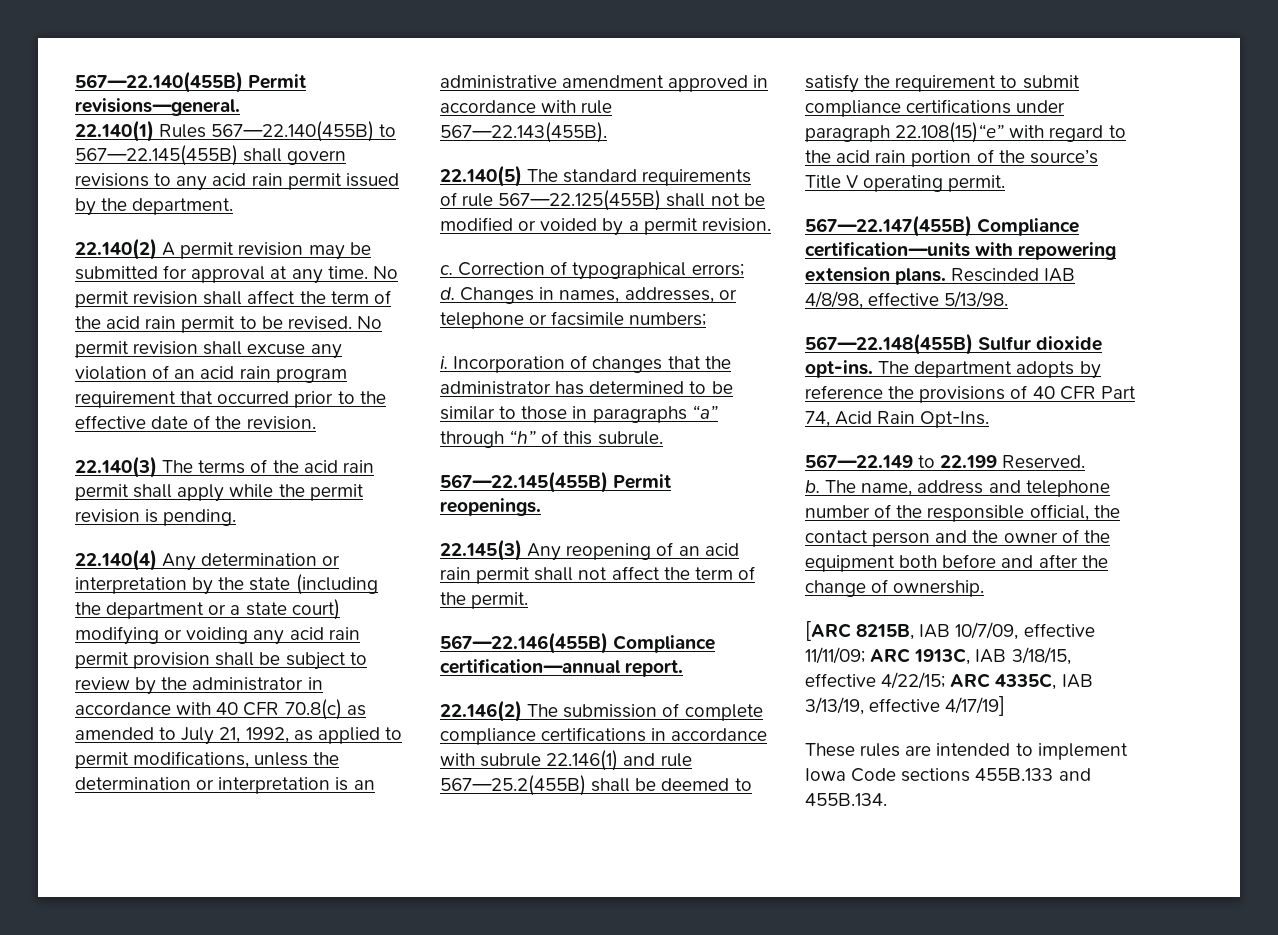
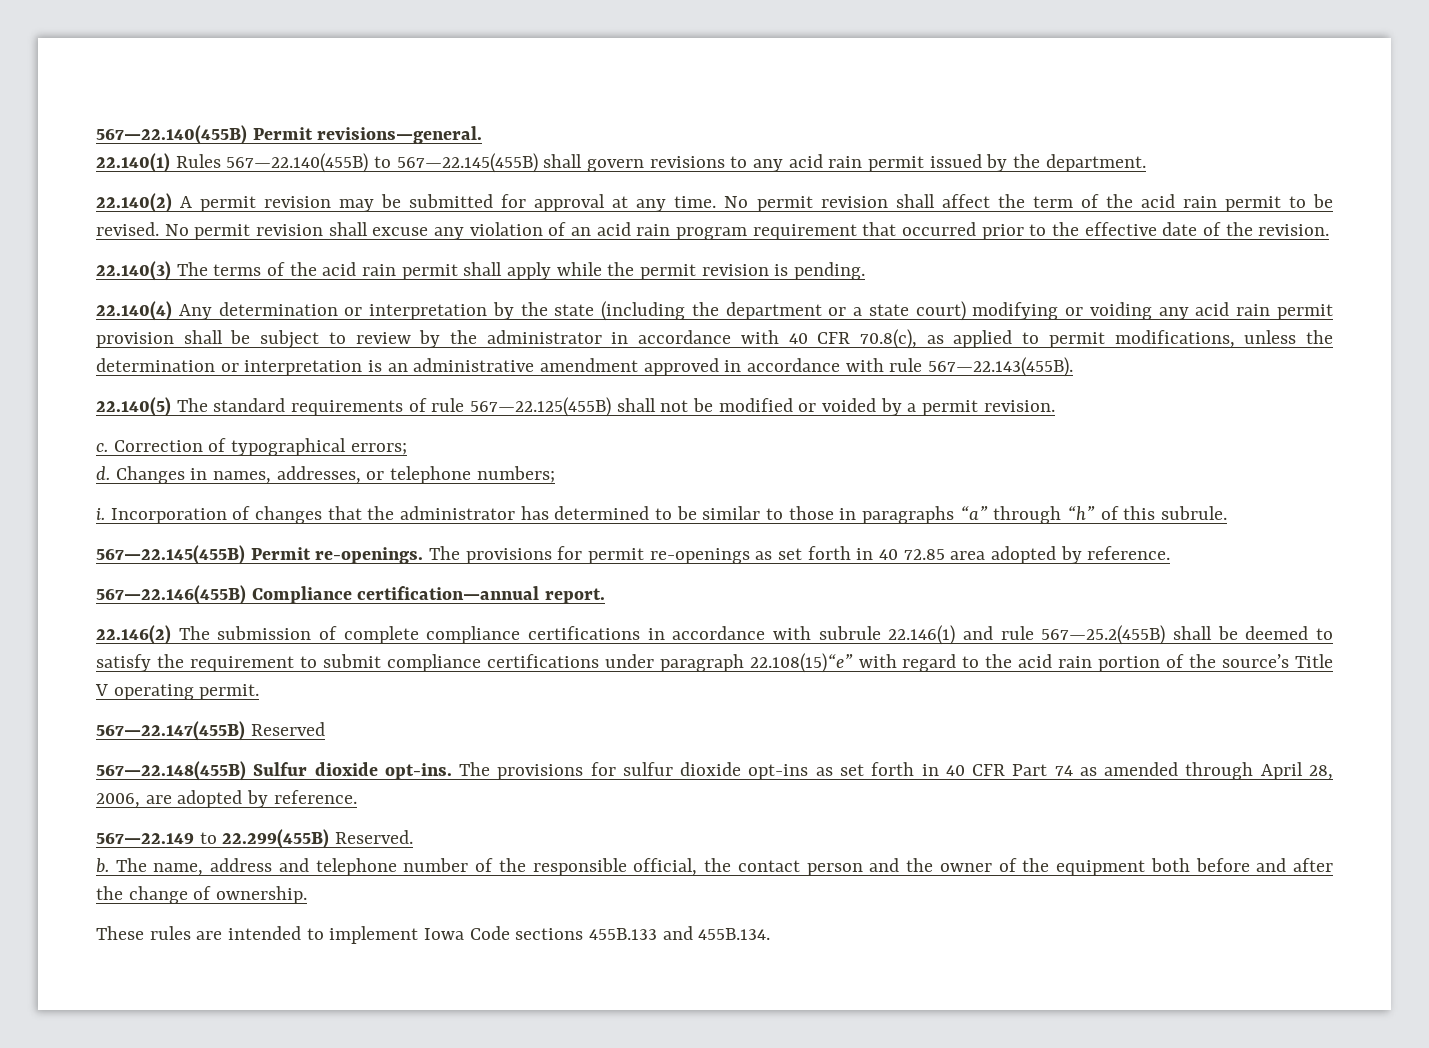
[284,699,366,720] [75,727,289,745] 70.8(c) as amended to July 21, 1992, -> [859,329,917,349] 70.8(c),
[529,311,625,326] or facsimile -> (472, 475) none
[440,498,541,516] [440,539,739,561] [440,566,755,584] [440,592,529,609] reopenings. // 22.145(3) Any reopening of an acid rain permit shall not affect the term of the permit. -> [315,546,1171,564] re-openings. The provisions for permit re-openings as set forth in 40 72.85 area adopted by reference.
[977,218,1080,236] [805,242,1117,260] [805,267,1076,285] [805,291,1009,309] Compliance certification—units with repowering extension plans. Rescinded IAB 4/8/98, effective 5/13/98. -> [250,722,325,736] Reserved
[914,361,1101,379] [805,385,1136,403] [805,411,990,428] department adopts by reference the provisions of 40 CFR Part 74, Acid Rain Opt-Ins. -> [497,762,1333,780] [96,790,357,808] provisions for sulfur dioxide opt-ins as set forth in 40 CFR Part 74 as amended through April 28, 2006, are adopted by reference.
[940,455,998,468] 22.199 -> [222,829,330,849] 22.299(455B)
[805,621,1095,641] [805,647,1071,665] [805,672,1093,690] [805,696,1006,716] // [ARC 8215B, IAB 10/7/09, effective 11/11/09; ARC 1913C, IAB 3/18/15, effective 4/22/15; ARC 4335C, IAB 3/13/19, effective 4/17/19] -> (308, 895) none

